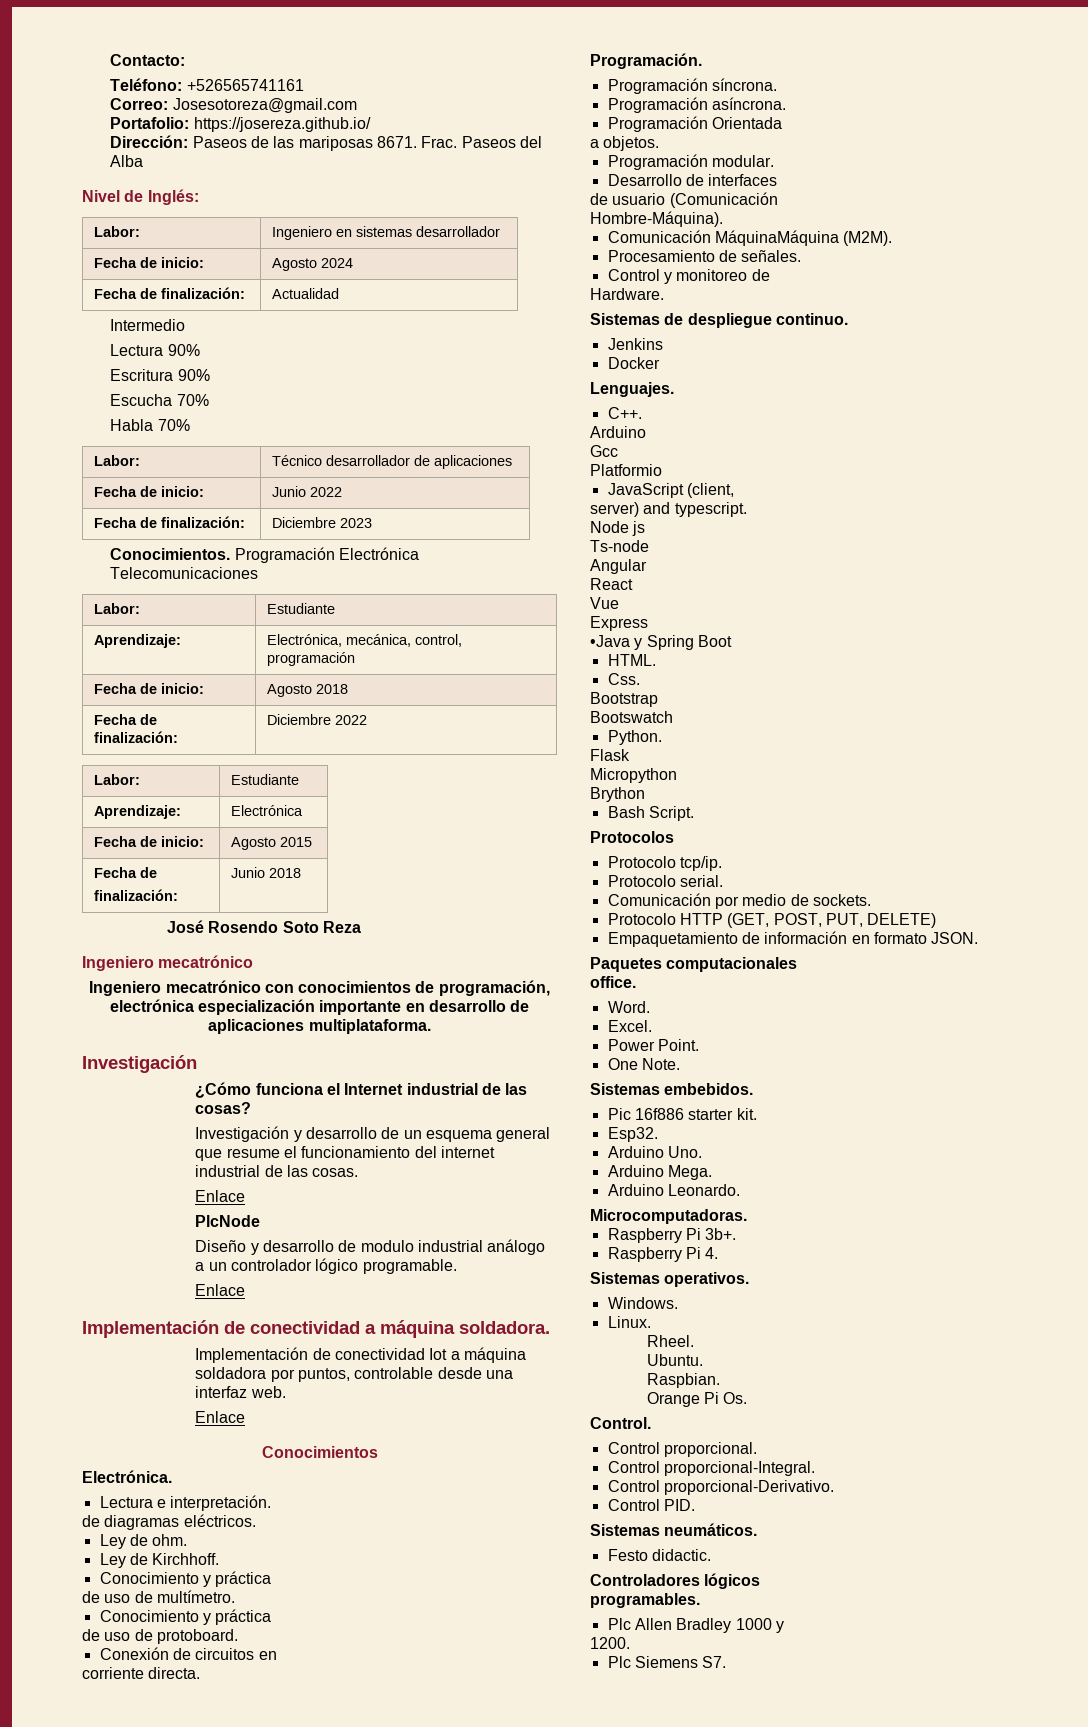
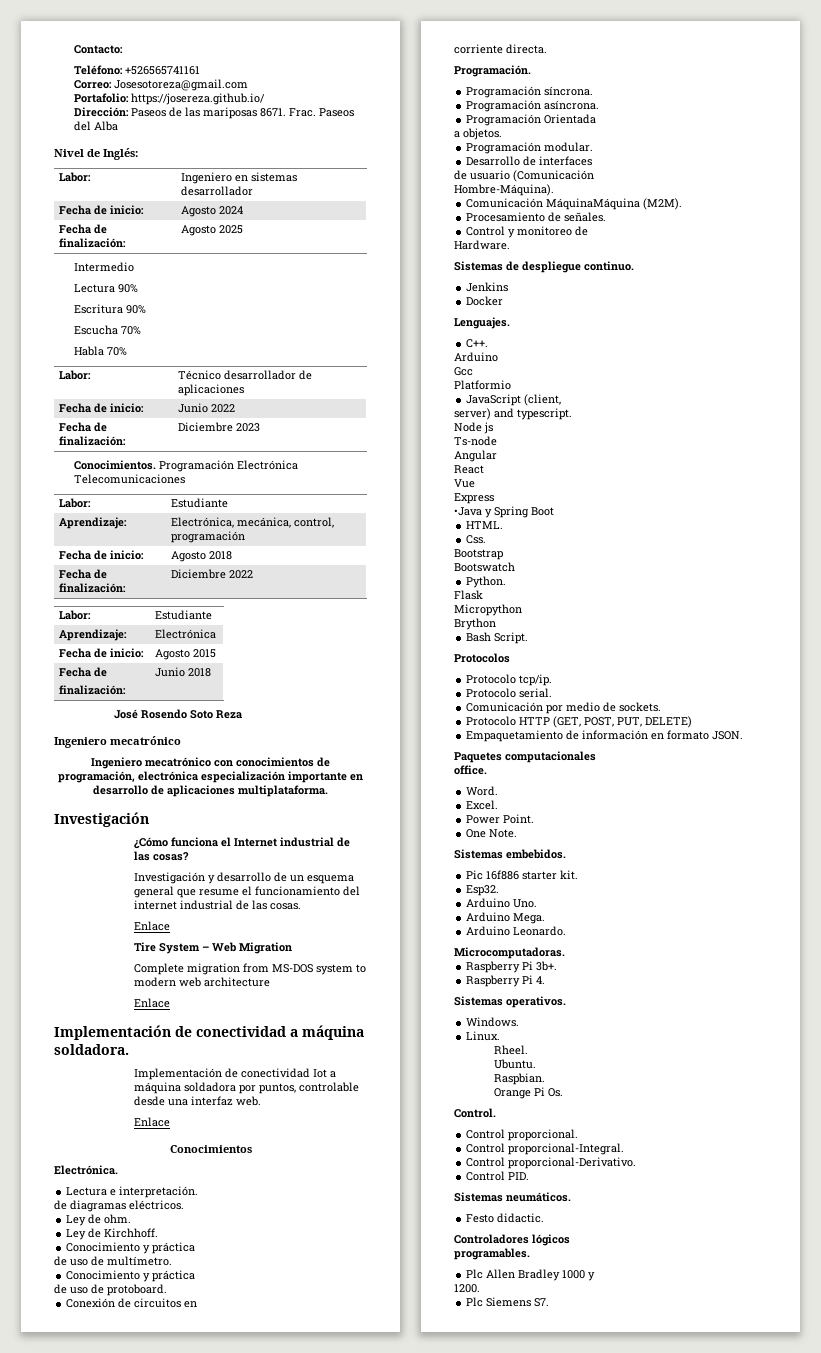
[272,288,340,299] Actualidad -> [180,225,243,236] Agosto 2025
[195,1215,261,1227] [195,1239,546,1255] [195,1258,457,1274] PlcNode // Diseño y desarrollo de modulo industrial análogo a un controlador lógico programable. -> [134,942,293,954] [134,963,367,975] [134,977,271,987] Tire System – Web Migration // Complete migration from MS-DOS system to modern web architecture

